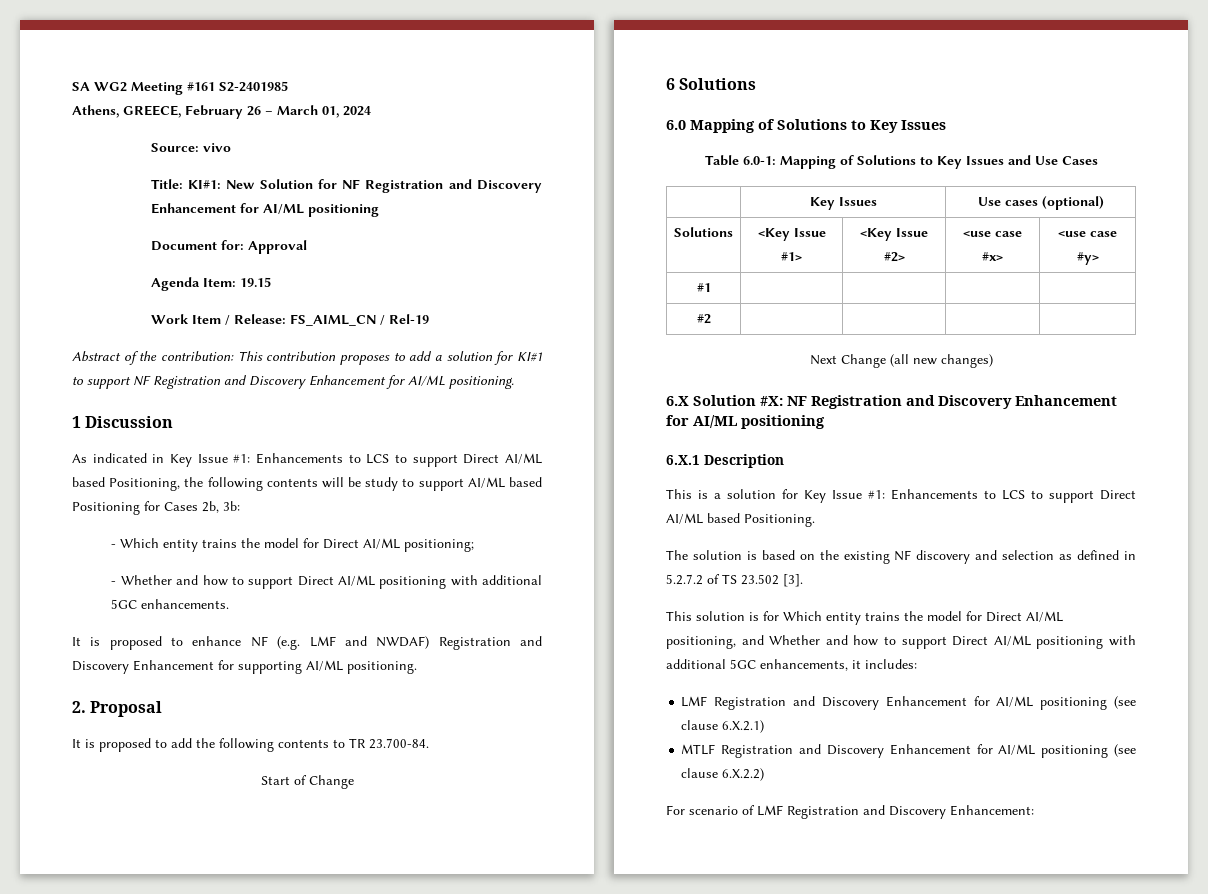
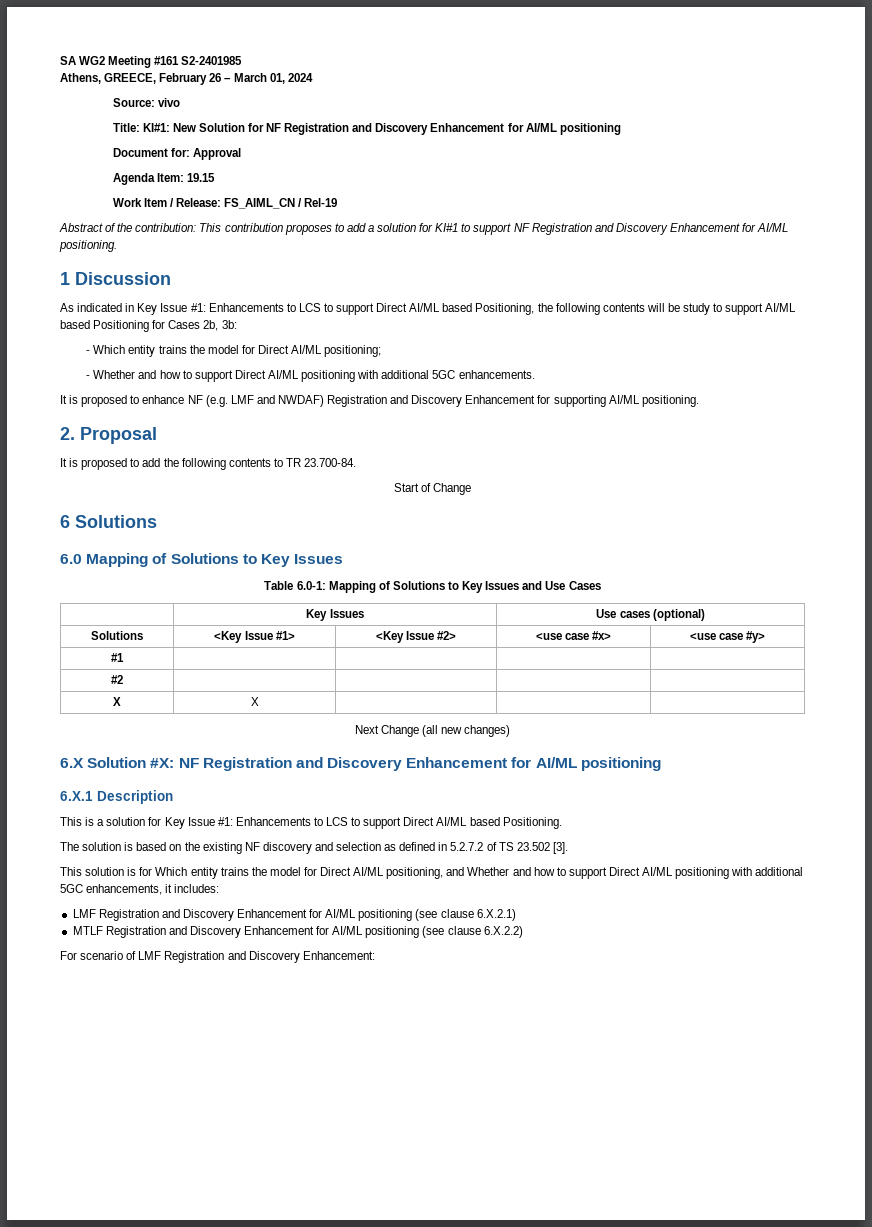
(711, 319) none -> [113,697,121,706] [250,697,259,706] // X | X | | |

